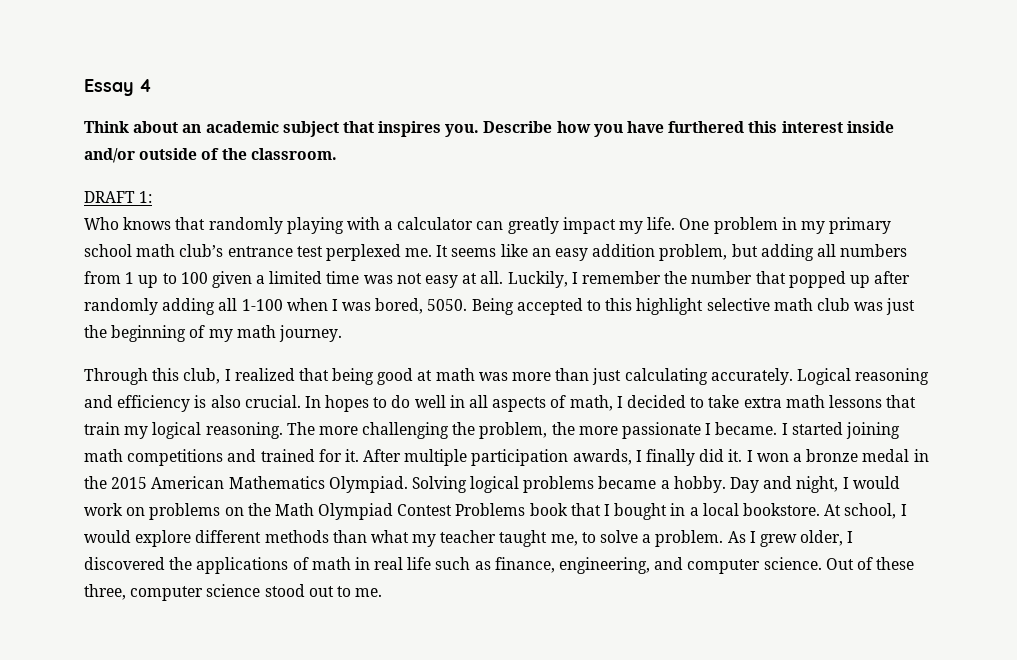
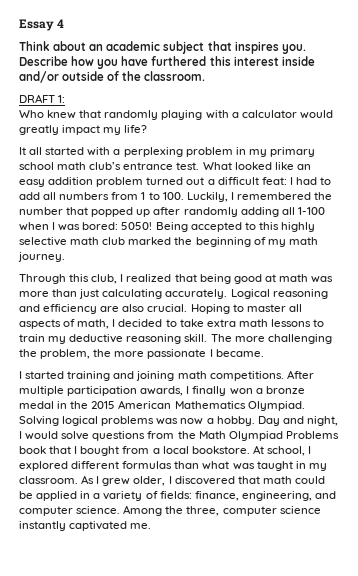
[123,217,172,230] knows -> [47,110,77,119] knew
[476,221,504,230] can -> [299,110,333,119] would
[647,217,710,230] life. One -> [124,125,148,133] [19,147,183,157] life? // It all started with a perplexing
[296,244,908,261] [84,271,504,288] test perplexed me. It seems like an easy addition problem, but adding all numbers from 1 up to 100 given a limited time was not easy at all. -> [176,162,311,170] [19,177,332,187] [19,192,184,200] test. What looked like an easy addition problem turned out a difficult feat: I had to add all numbers from 1 to 100.
[581,271,661,284] remember -> [236,192,311,200] remembered
[375,298,468,314] bored, 5050. -> [82,222,153,230] bored: 5050!
[636,298,704,315] highlight -> [280,222,315,232] highly
[854,298,916,315] was just -> [128,237,172,245] marked
[194,395,207,408] is -> [100,306,120,312] are
[304,395,465,412] In hopes to do well in -> [190,304,286,314] Hoping to master
[886,395,917,408] that -> [313,319,325,327] to
[152,422,283,439] logical reasoning. -> [69,334,208,344] deductive reasoning skill.
(778, 428) none -> (264, 353) //
[845,422,900,439] [84,449,359,466] joining math competitions and trained for it. -> [67,371,284,381] training and joining math competitions.
[699,449,753,462] did it. I -> (227, 391) none
[598,476,657,489] became -> [156,418,204,425] was now
[84,503,244,520] work on problems on -> [61,431,175,441] solve questions from
[397,504,453,516] Contest -> (283, 436) none
[670,503,686,516] in -> [122,446,150,454] from
[84,530,724,547] would explore different methods than what my teacher taught me, to solve a problem. -> [19,461,327,471] [19,476,78,484] explored different formulas than what was taught in my classroom.
[169,557,491,574] the applications of math in real life such as -> [237,476,325,484] [19,491,192,501] that math could be applied in a variety of fields:
[825,557,915,570] [84,584,351,601] Out of these three, computer science stood out to -> [123,505,321,516] [19,521,128,531] Among the three, computer science instantly captivated

